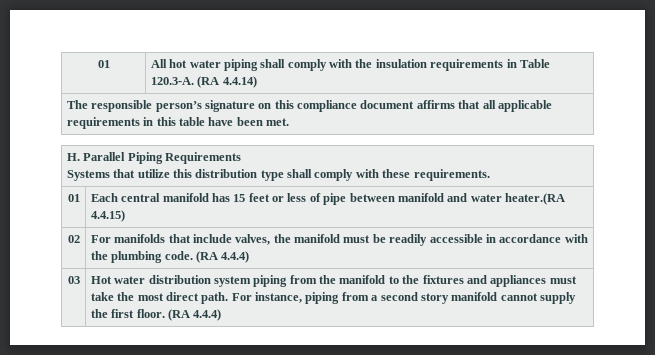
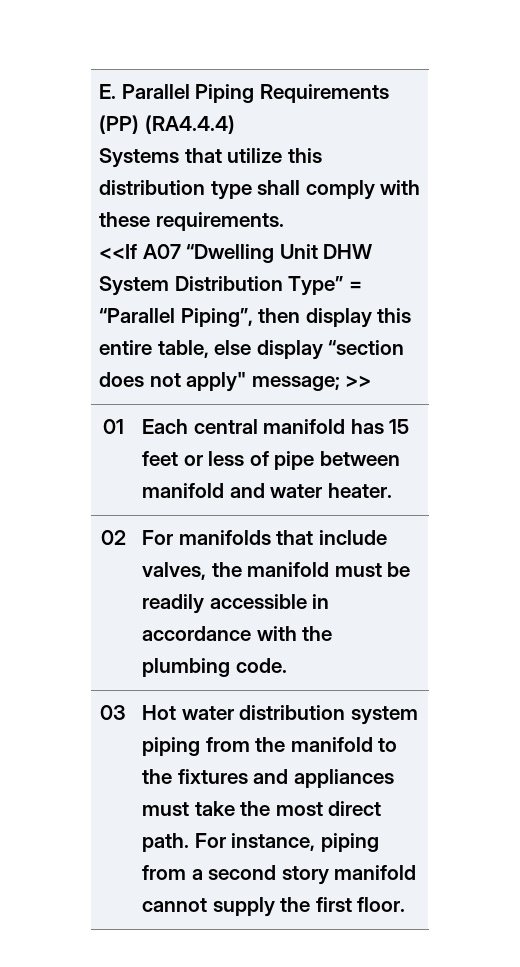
[97,60,110,68] [150,59,550,71] [150,76,257,88] [66,100,552,112] [66,117,290,129] [66,153,80,161] 01 | All hot water piping shall comply with the insulation requirements in Table 120.3-A. (RA 4.4.14) // The responsible person’s signature on this compliance document affirms that all applicable requirements in this table have been met. // H. -> [99,84,117,99] E.
(241, 158) none -> [99,115,235,134] (PP) (RA4.4.4)
(490, 175) none -> [99,244,373,263] [99,276,362,296] [99,308,412,328] [99,340,405,360] [99,372,372,392] // <<If A07 “Dwelling Unit DHW System Distribution Type” = “Parallel Piping”, then display this entire table, else display “section does not apply" message; >>
[505,193,566,205] [90,210,125,222] heater.(RA 4.4.15) -> [327,483,392,498] heater.
[195,251,250,263] (RA 4.4.4) -> (287, 665) none
[167,309,222,321] (RA 4.4.4) -> (406, 904) none

